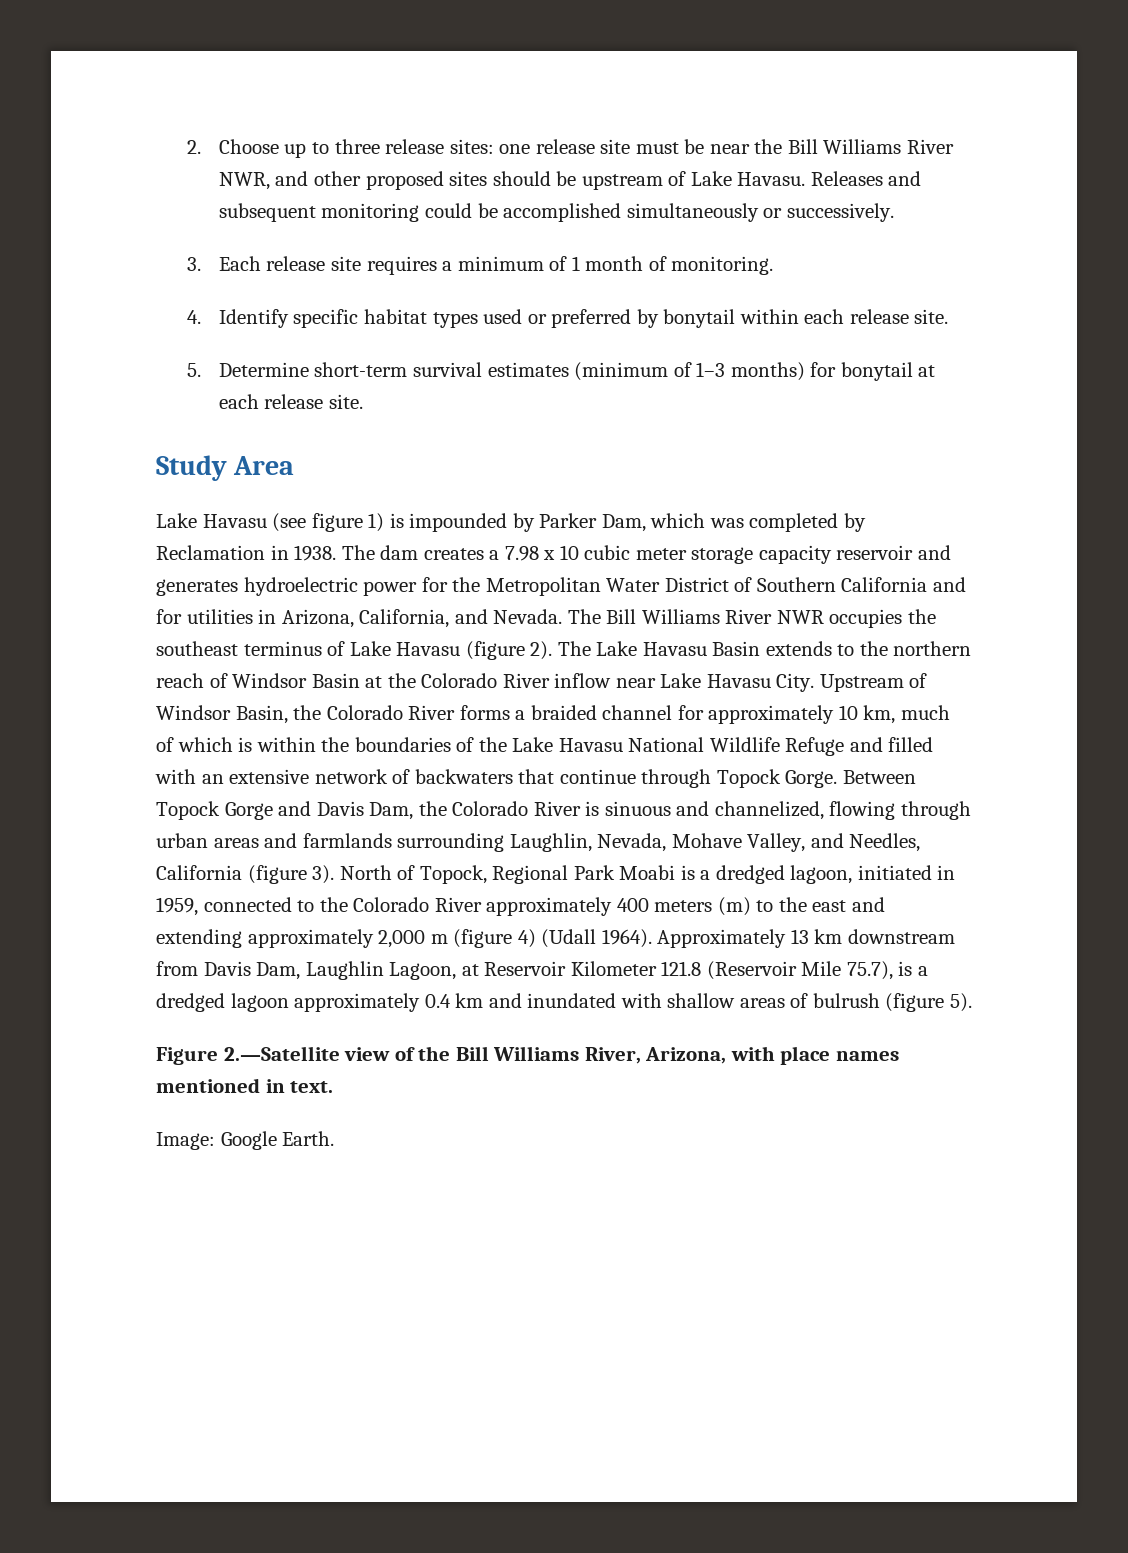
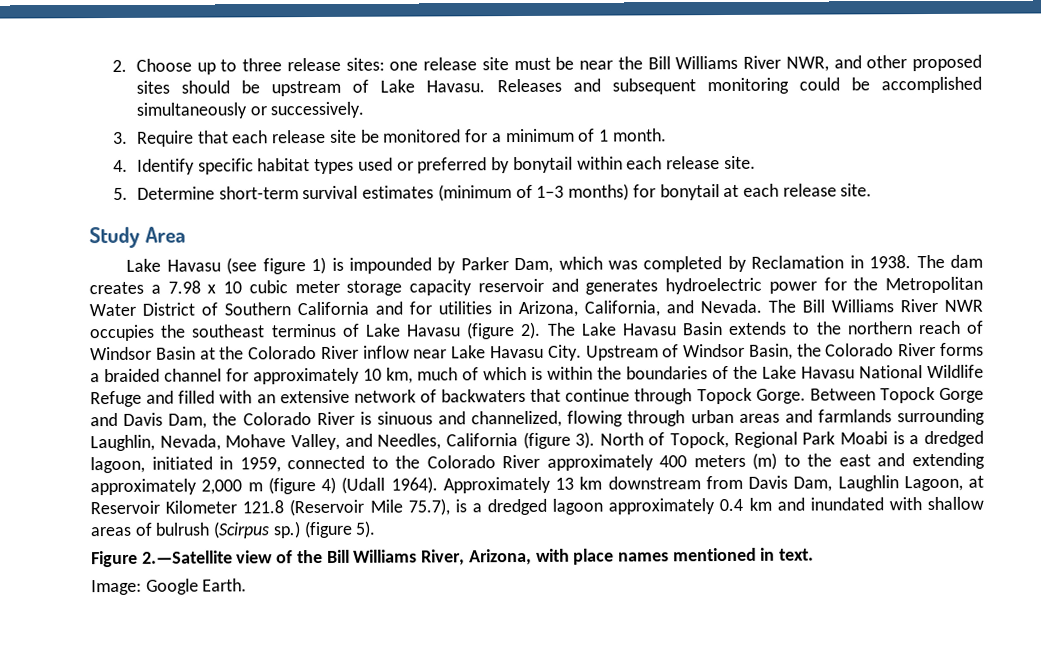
[218,256,437,275] Each release site requires -> [137,129,489,147] Require that each release site be monitored for
[585,256,774,275] month of monitoring. -> [612,128,667,142] month.
(880, 1000) none -> [213,521,301,539] (Scirpus sp.)

